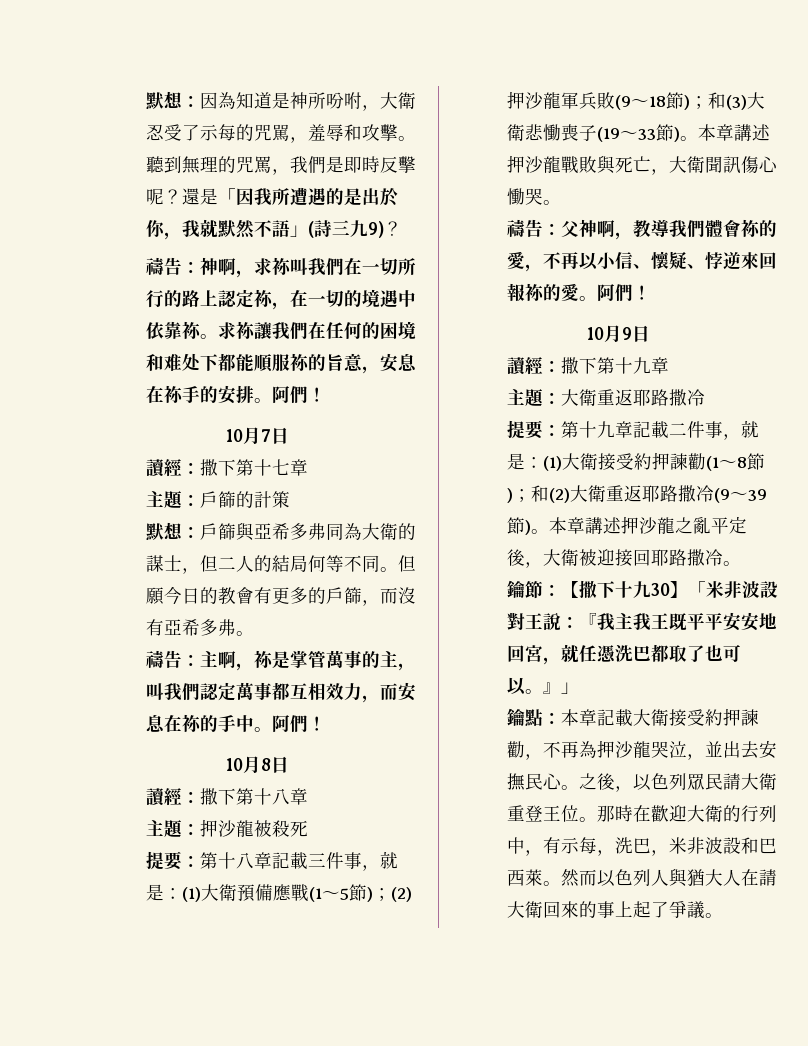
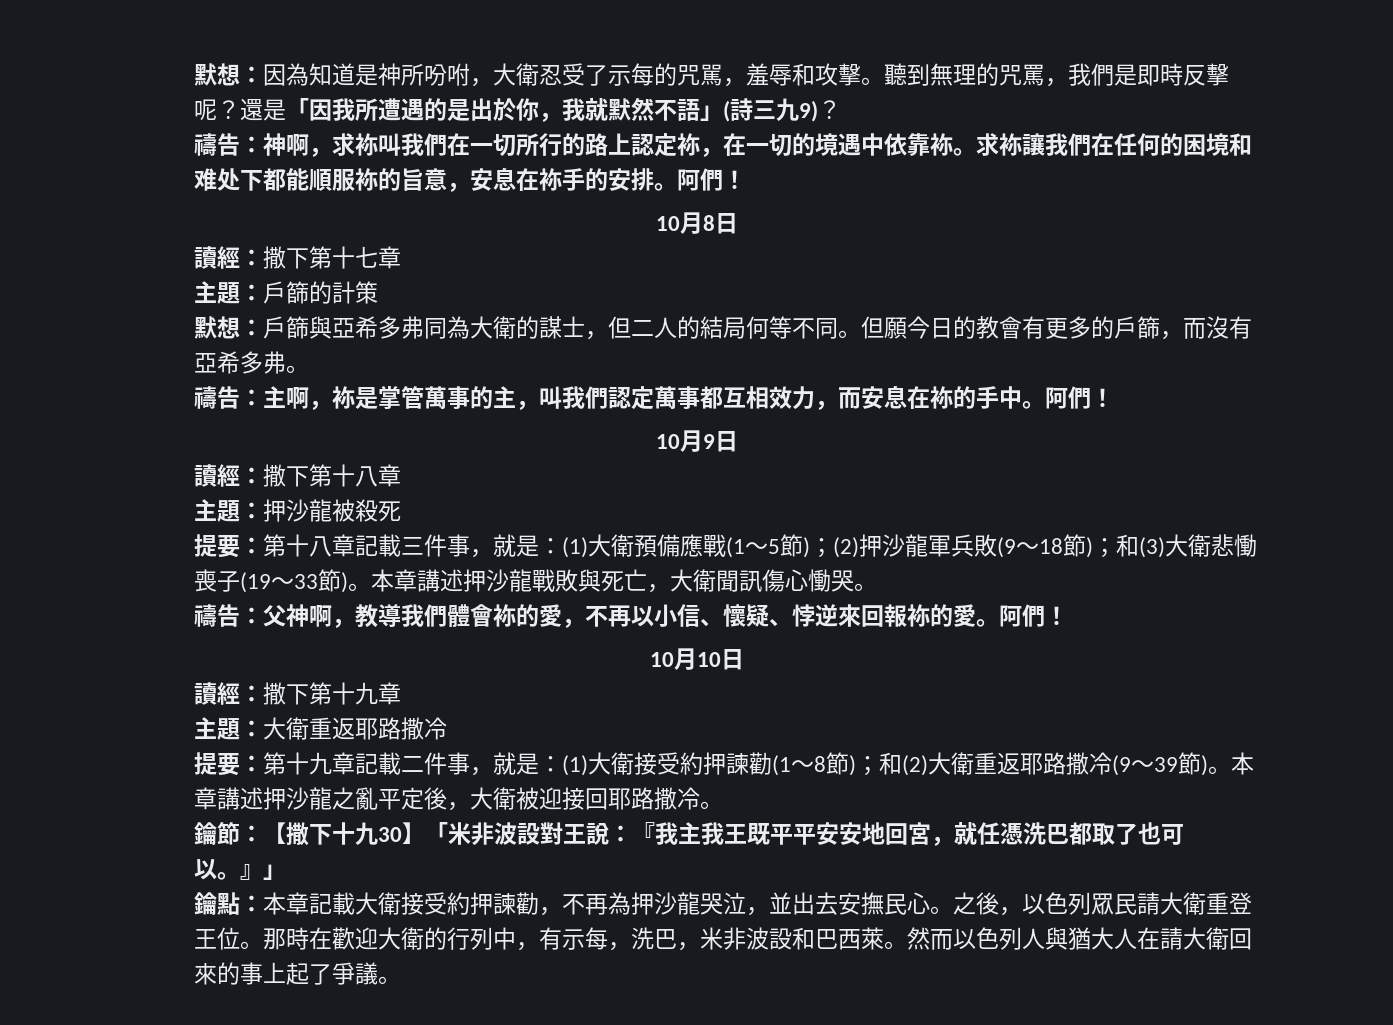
[261,429,271,442] 7 -> [702,215,715,231] 8
[261,758,271,771] 8 -> [702,434,715,449] 9
[622,327,632,340] 9 -> [696,652,721,667] 10

